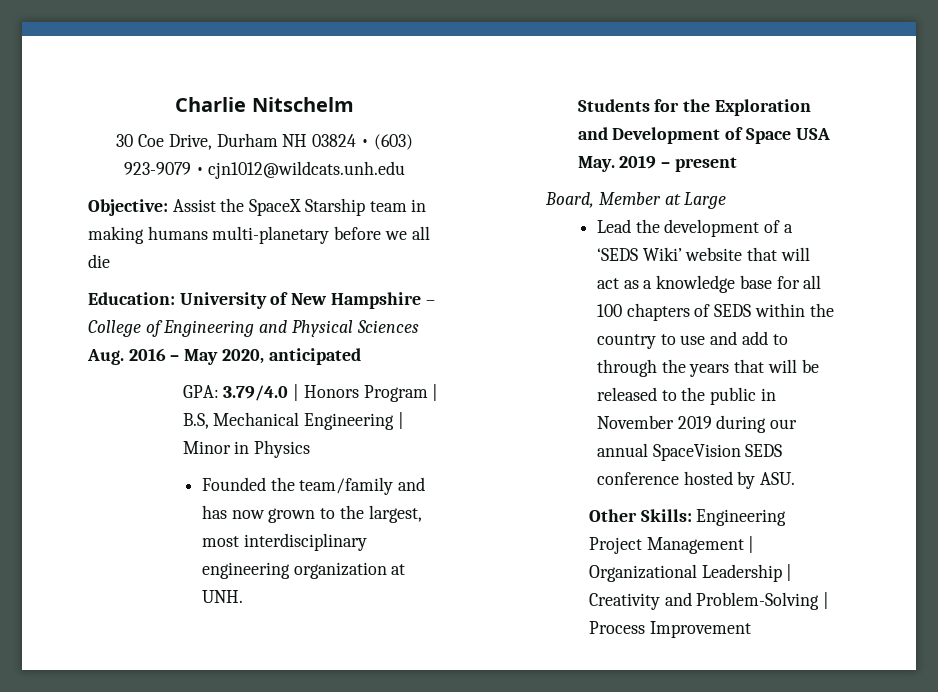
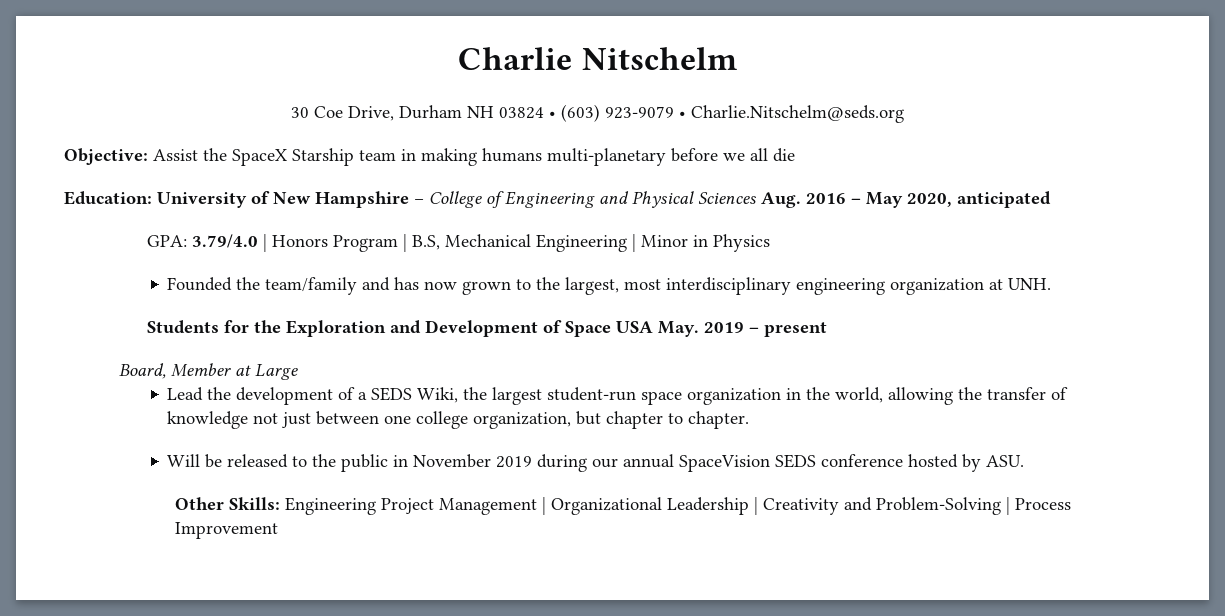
[208,161,406,179] cjn1012@wildcats.unh.edu -> [691,105,904,123] Charlie.Nitschelm@seds.org
[596,247,810,261] [596,275,822,293] [596,303,834,321] [596,331,788,349] [596,359,797,377] ‘SEDS Wiki’ website that will act as a knowledge base for all 100 chapters of SEDS within the country to use and add to through the years that will -> [371,387,1069,405] [167,411,750,429] [167,454,201,467] SEDS Wiki, the largest student-run space organization in the world, allowing the transfer of knowledge not just between one college organization, but chapter to chapter. // Will

